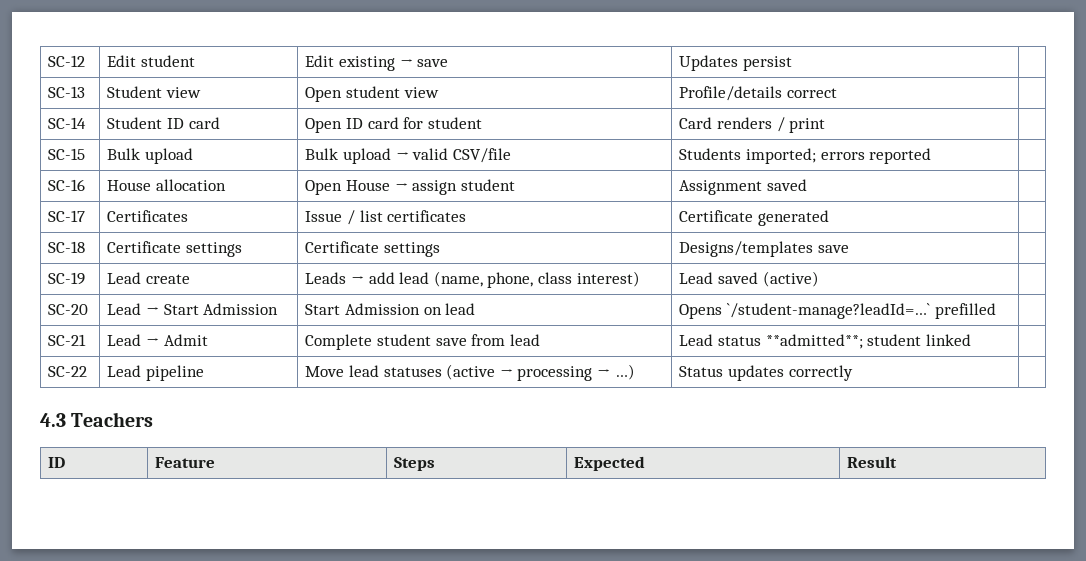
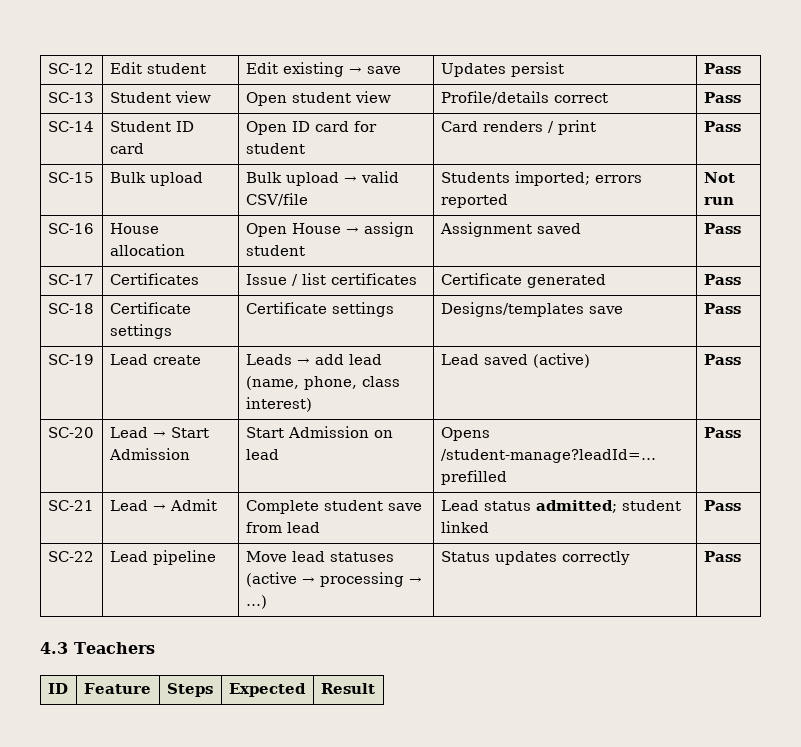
(793, 63) none -> [703,63,741,74] Pass
(838, 93) none -> [703,92,741,103] Pass
(826, 125) none -> [703,121,741,132] Pass
(932, 156) none -> [703,172,735,183] [703,197,734,205] Not run
(808, 185) none -> [703,223,741,234] Pass
(830, 218) none -> [703,274,741,285] Pass
(850, 249) none -> [703,303,741,314] Pass
(819, 279) none -> [703,354,741,365] Pass
[727,303,931,319] `/student-manage?leadId=…` -> [440,449,656,463] /student-manage?leadId=…
(996, 311) none -> [703,427,741,438] Pass
[765,334,863,349] **admitted**; -> [535,500,617,513] admitted;
(971, 340) none -> [703,500,741,511] Pass
(853, 373) none -> [703,551,741,562] Pass

